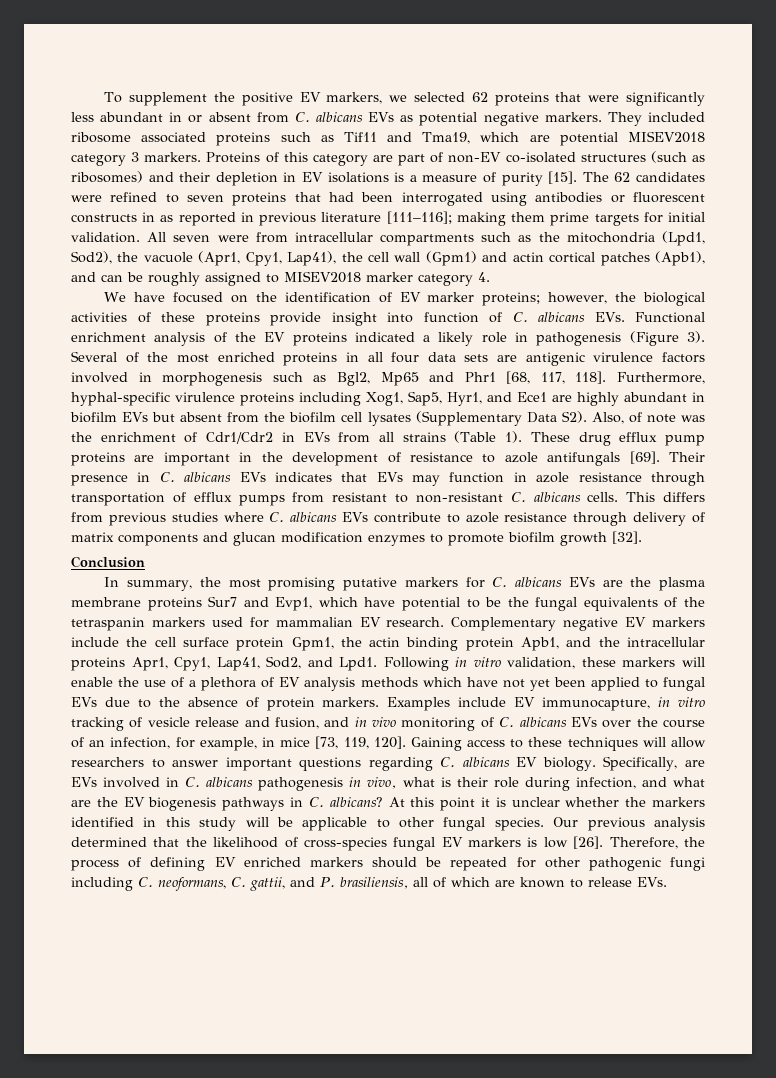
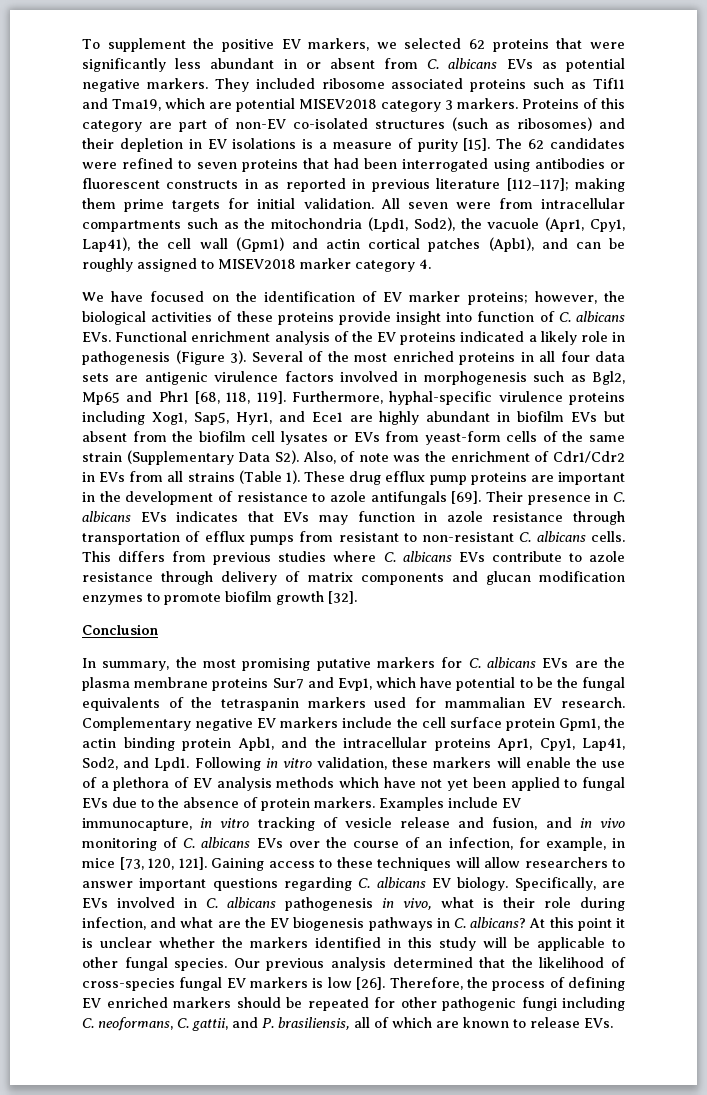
[386,211,452,224] [111–116]; -> [506,178,569,191] [112–117];
[540,371,607,384] 117, 118]. -> [226,391,286,404] 118, 119].
(411, 419) none -> [333,431,626,445] [82,452,122,462] or EVs from yeast-form cells of the same strain
[343,736,406,749] 119, 120]. -> [148,857,207,870] 120, 121].

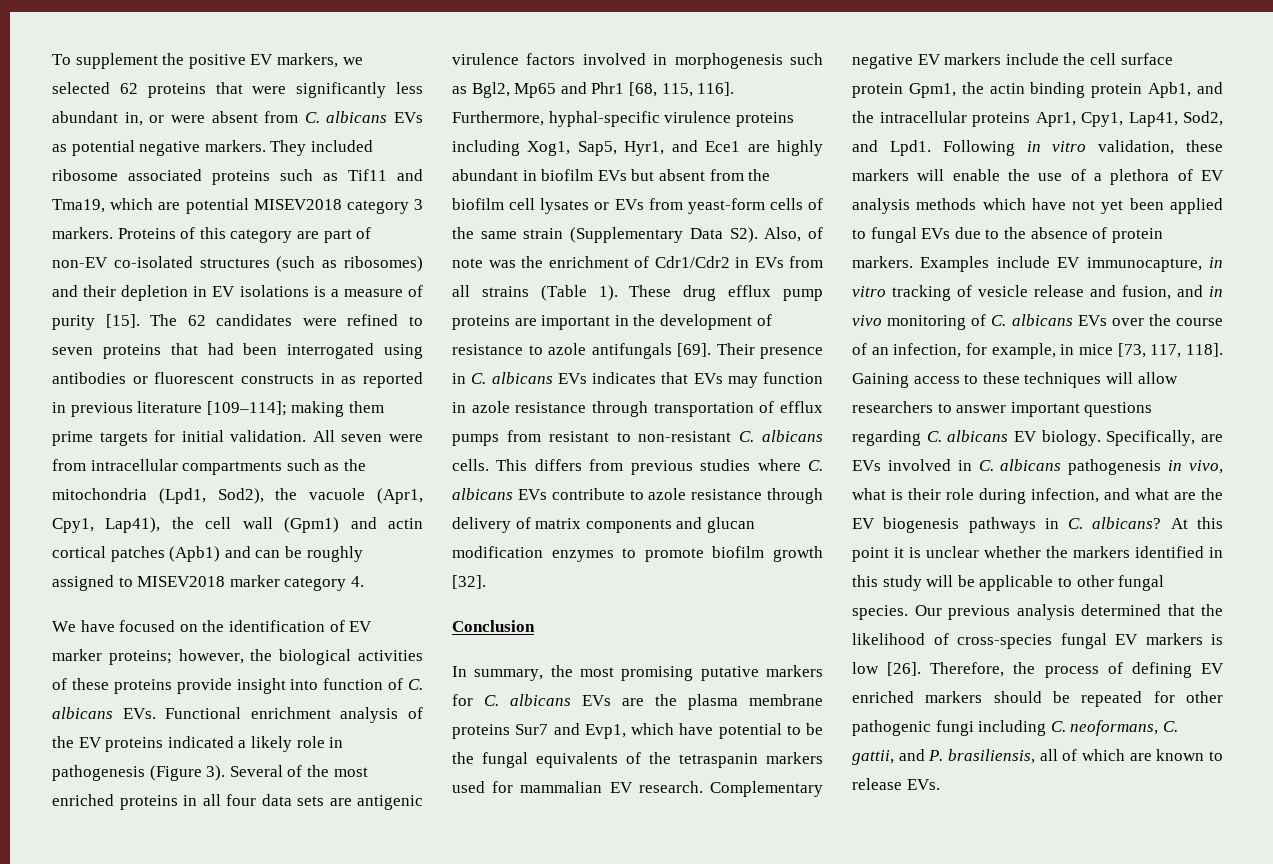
[283,59,321,69] in or -> [124,112,205,126] in, or were
[506,178,569,191] [112–117]; -> [206,401,287,416] [109–114];
[488,237,534,252] (Apb1), -> [169,546,221,562] (Apb1)
[226,391,286,404] 118, 119]. -> [661,82,735,97] 115, 116].
[148,857,207,870] 120, 121]. -> [1150,343,1223,358] 117, 118].

